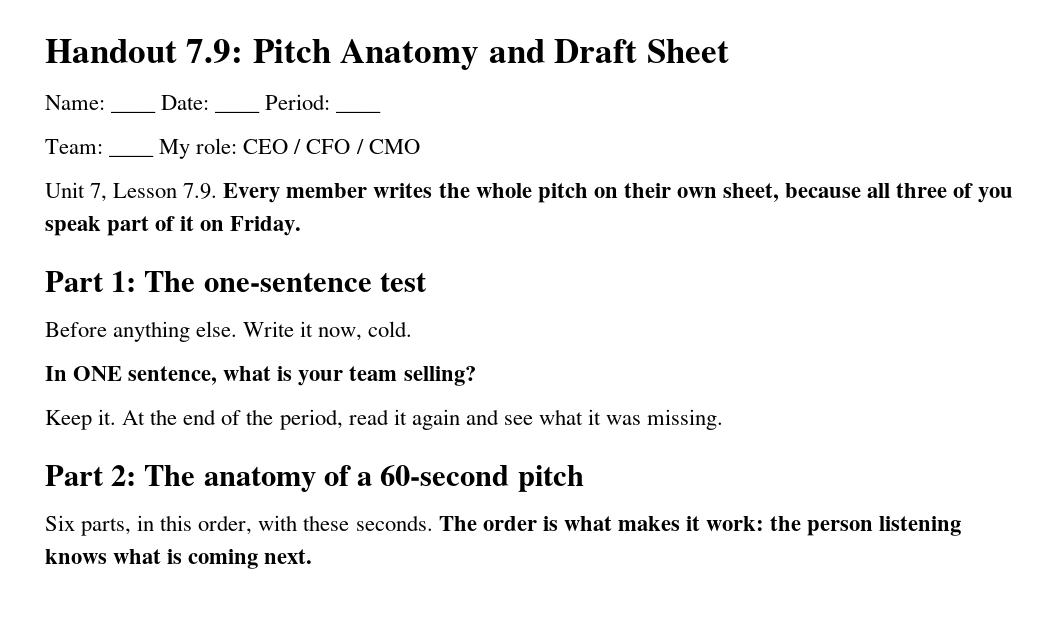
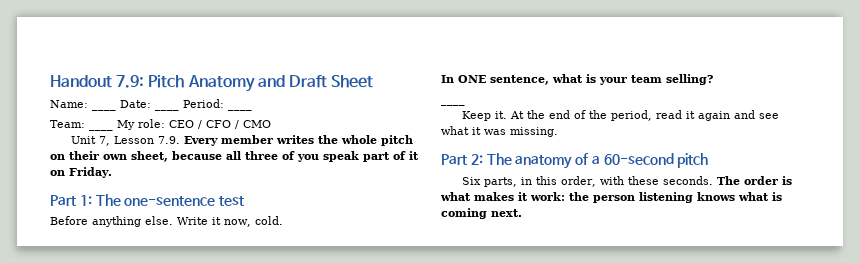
(476, 376) none -> [441,103,465,106] // ____

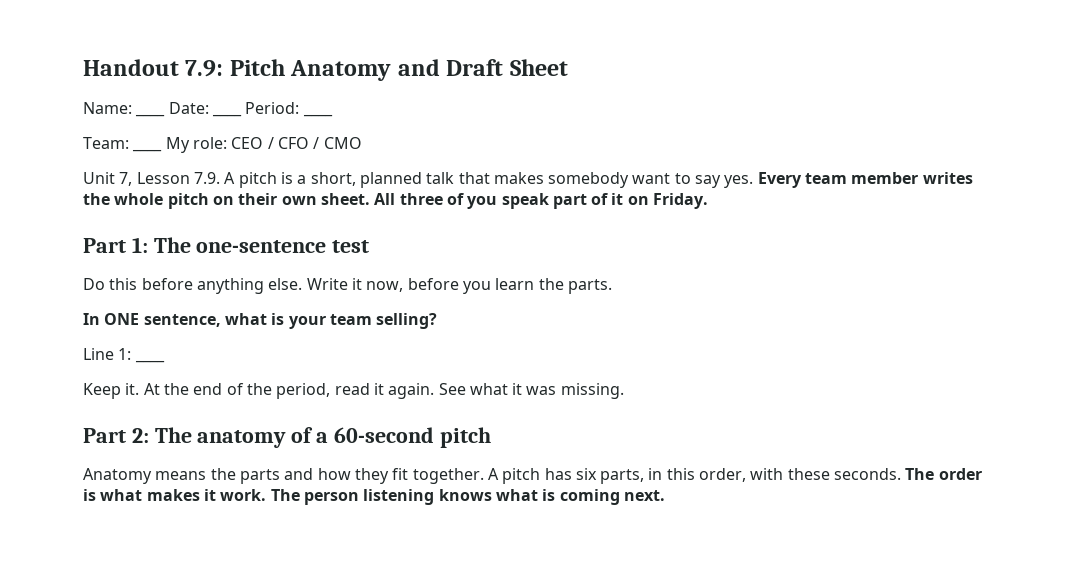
[184,136,219,146] Every -> [224,172,848,188] A pitch is a short, planned talk that makes somebody want to say yes. Every team
[131,151,241,162] sheet, because all -> [320,193,396,205] sheet. All
[50,216,88,225] Before -> [83,278,193,290] Do this before
[254,216,283,225] cold. -> [407,278,612,294] before you learn the parts.
(713, 79) none -> [83,348,132,360] Line 1:
[698,110,780,121] again and see -> [388,383,466,399] again. See
[462,177,482,185] Six -> [83,468,597,484] Anatomy means the parts and how they fit together. A pitch has six
[530,192,589,201] work: the -> [220,489,300,501] work. The

